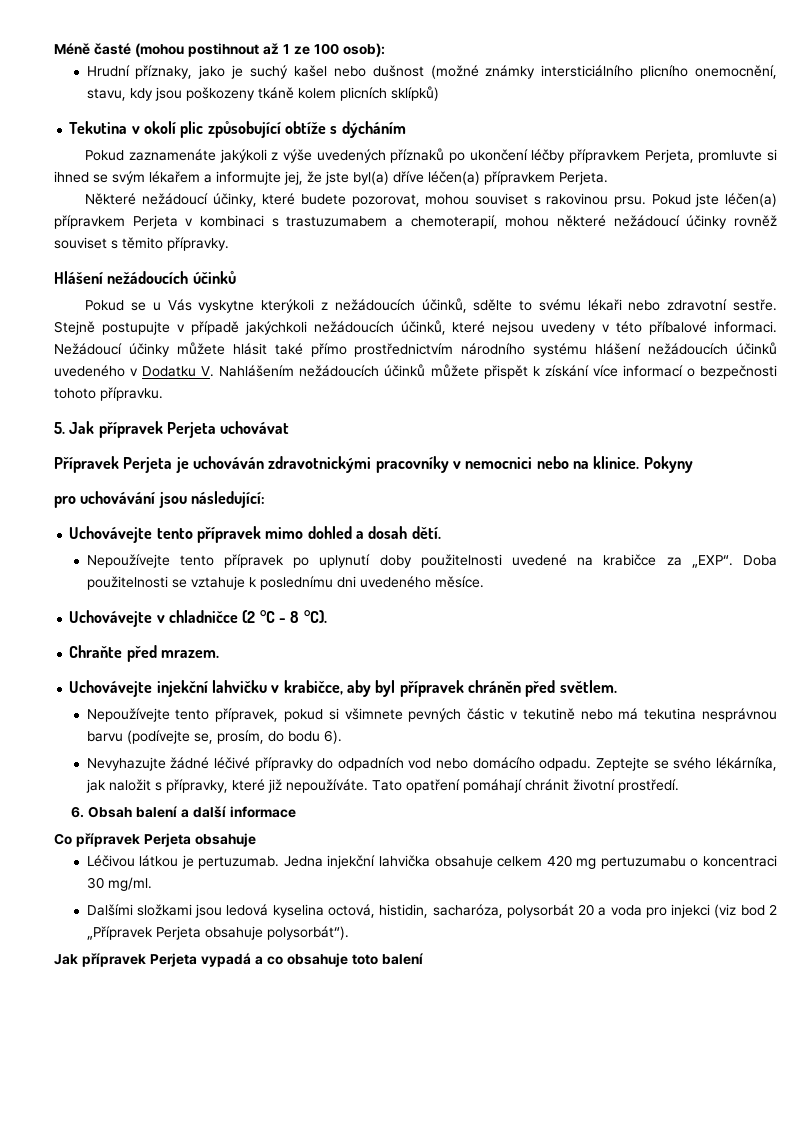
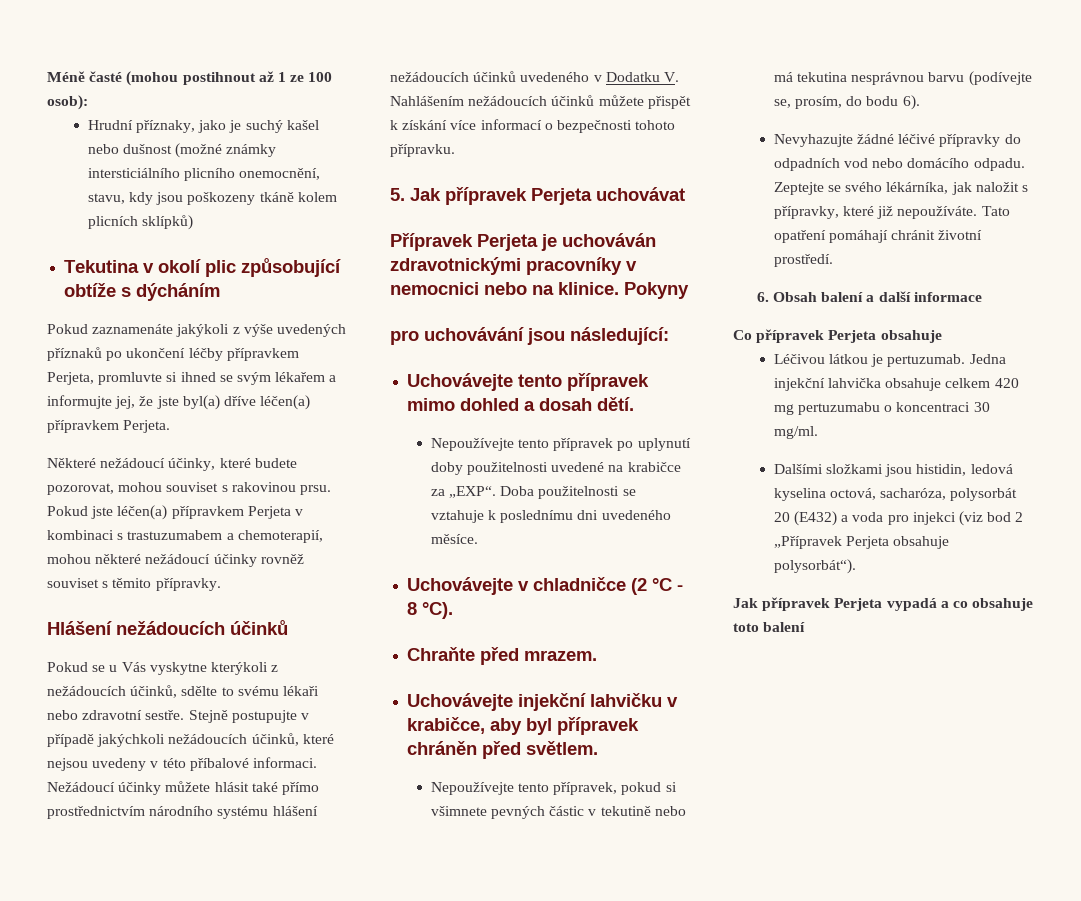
(223, 911) none -> [916,464,967,476] histidin,
[379,904,429,918] histidin, -> (877, 494) none
(595, 910) none -> [794,511,838,526] (E432)

